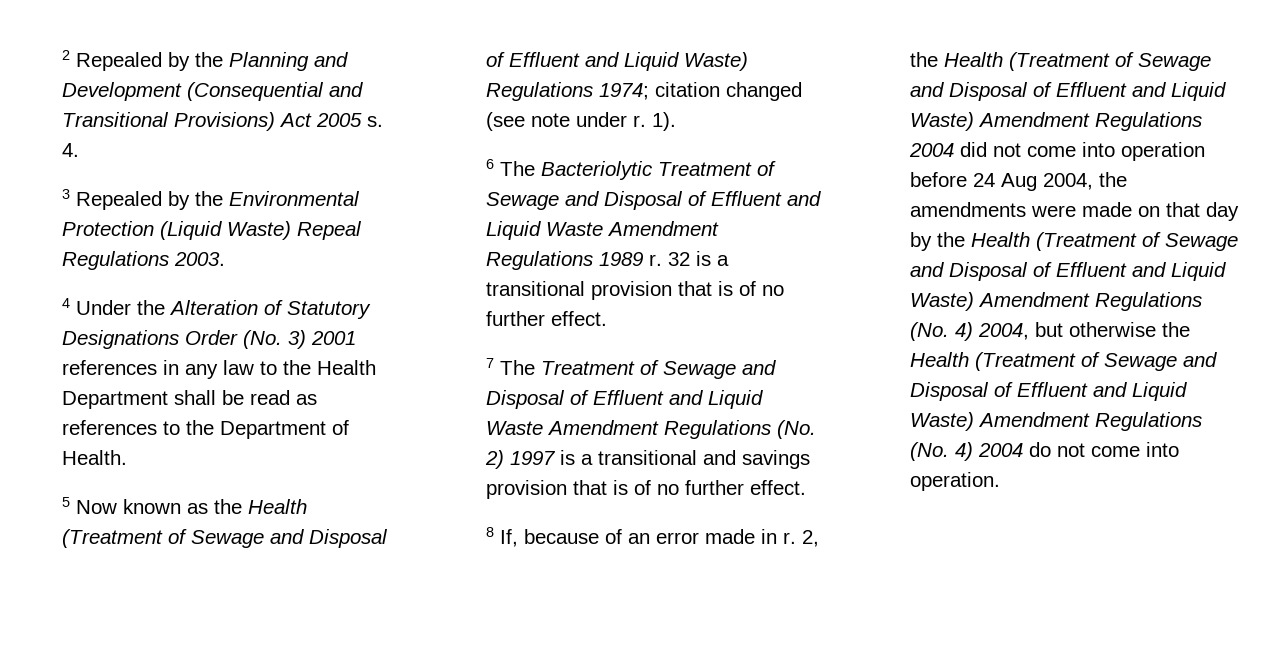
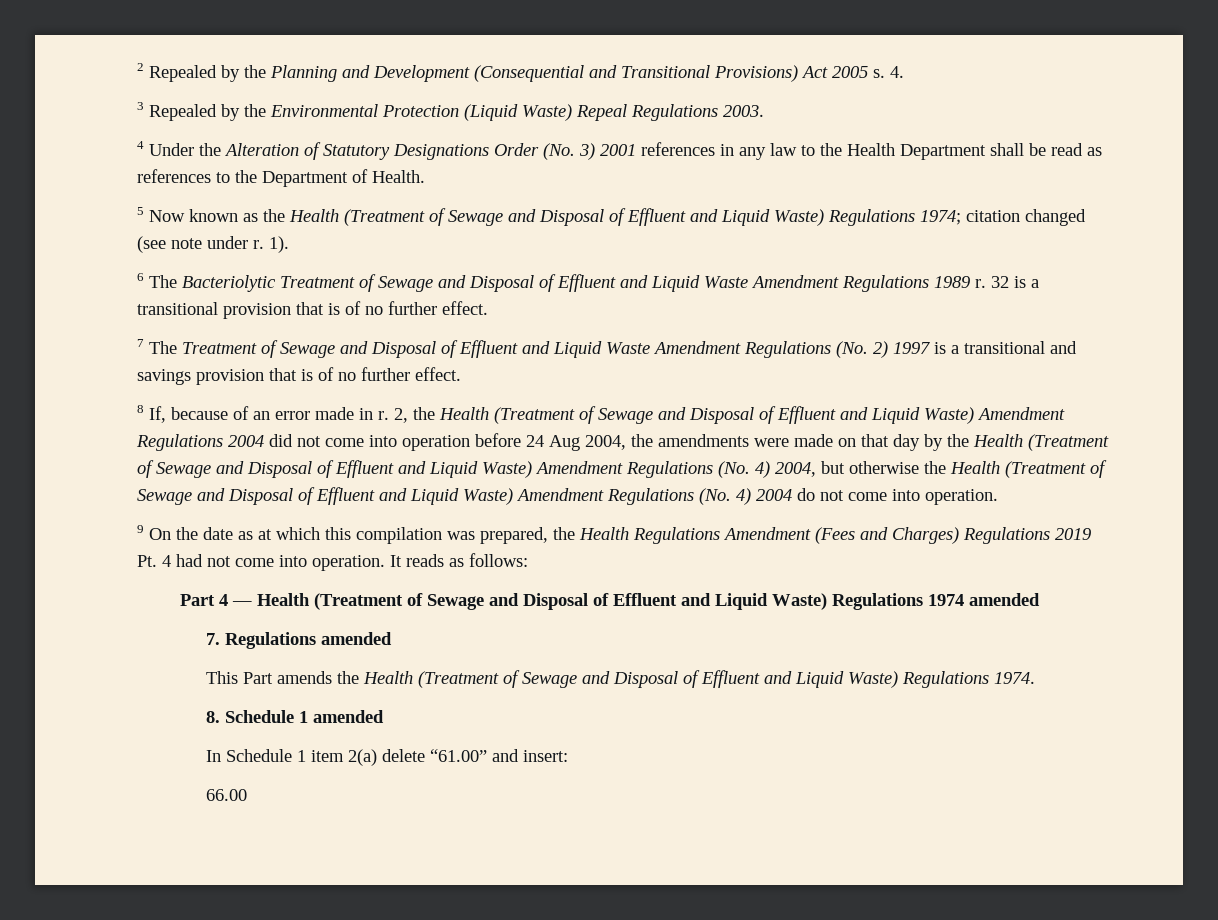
(1001, 481) none -> [137,525,1092,544] [137,553,529,571] [179,593,1040,610] [205,632,392,649] [205,670,1035,688] [205,710,384,723] [205,749,568,766] [205,789,247,801] // 9 On the date as at which this compilation was prepared, the Health Regulations Amendment (Fees and Charges) Regulations 2019 Pt. 4 had not come into operation. It reads as follows: // Part 4 — Health (Treatment of Sewage and Disposal of Effluent and Liquid Waste) Regulations 1974 amended // 7. Regulations amended // This Part amends the Health (Treatment of Sewage and Disposal of Effluent and Liquid Waste) Regulations 1974. // 8. Schedule 1 amended // In Schedule 1 item 2(a) delete “61.00” and insert: // 66.00

